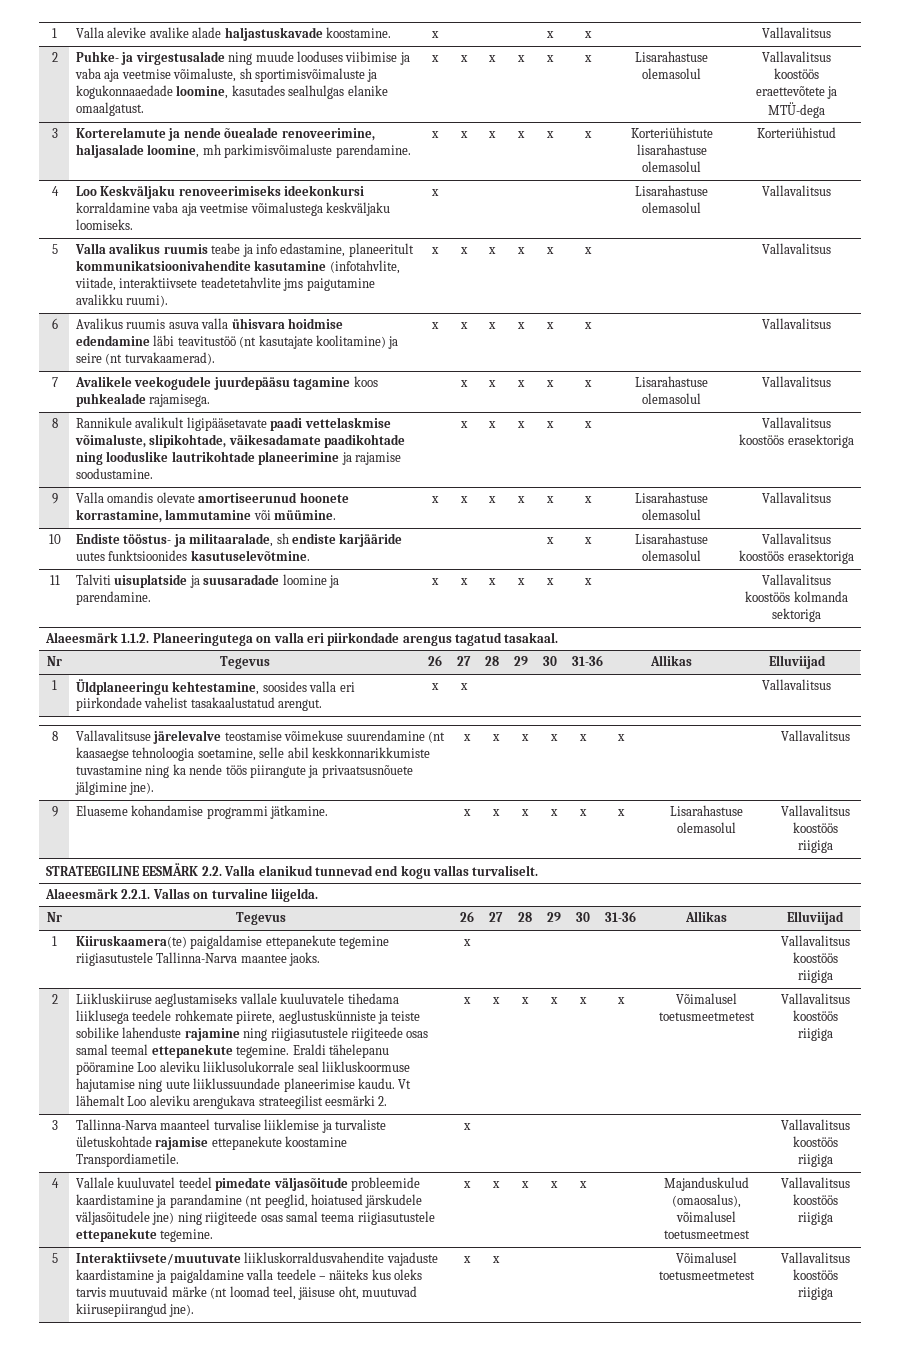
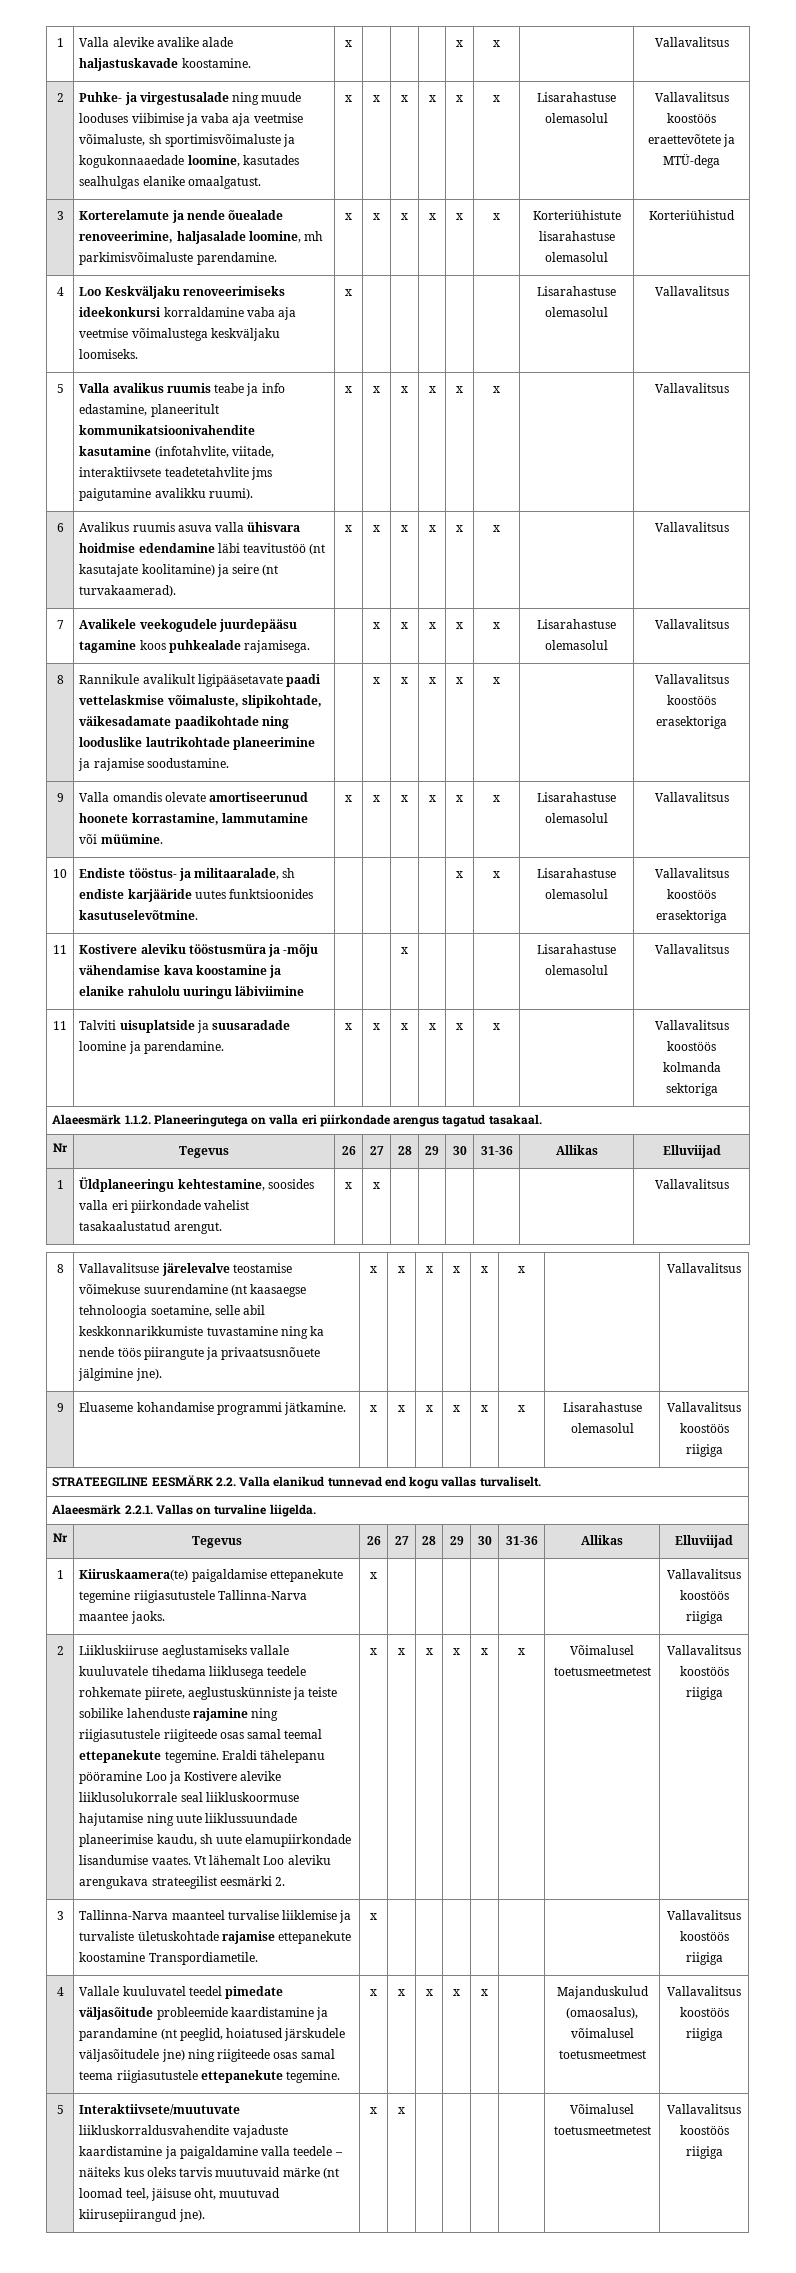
(854, 557) none -> [53,945,67,954] [79,944,319,957] [79,965,282,978] [79,986,305,999] [401,947,408,954] [537,944,616,954] [545,965,608,975] [654,944,729,954] // 11 | Kostivere aleviku tööstusmüra ja -mõju vähendamise kava koostamine ja elanike rahulolu uuringu läbiviimine | | | x | | | | Lisarahastuse olemasolul | Vallavalitsus
[159,1061,200,1072] aleviku -> [168,1771,282,1784] ja Kostivere alevike
[357,1078,395,1089] kaudu. -> [156,1834,352,1847] [79,1855,191,1865] kaudu, sh uute elamupiirkondade lisandumise vaates.

